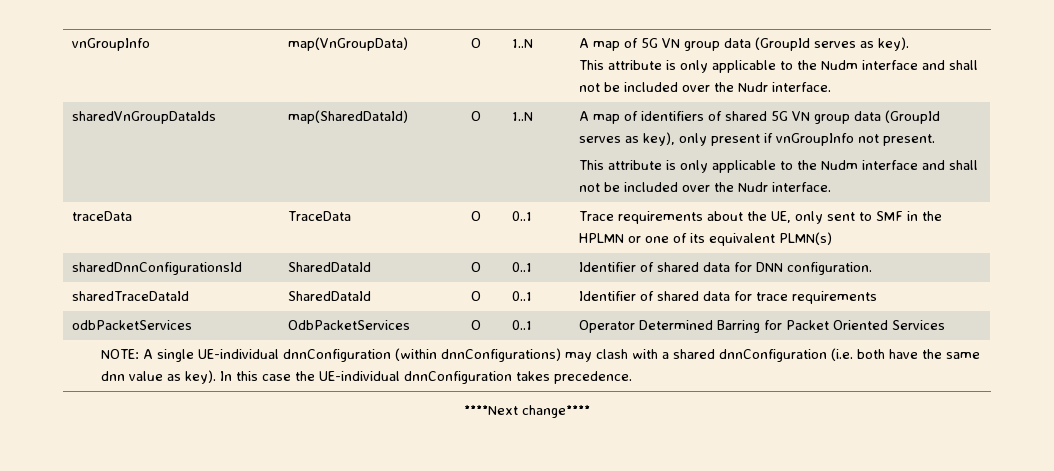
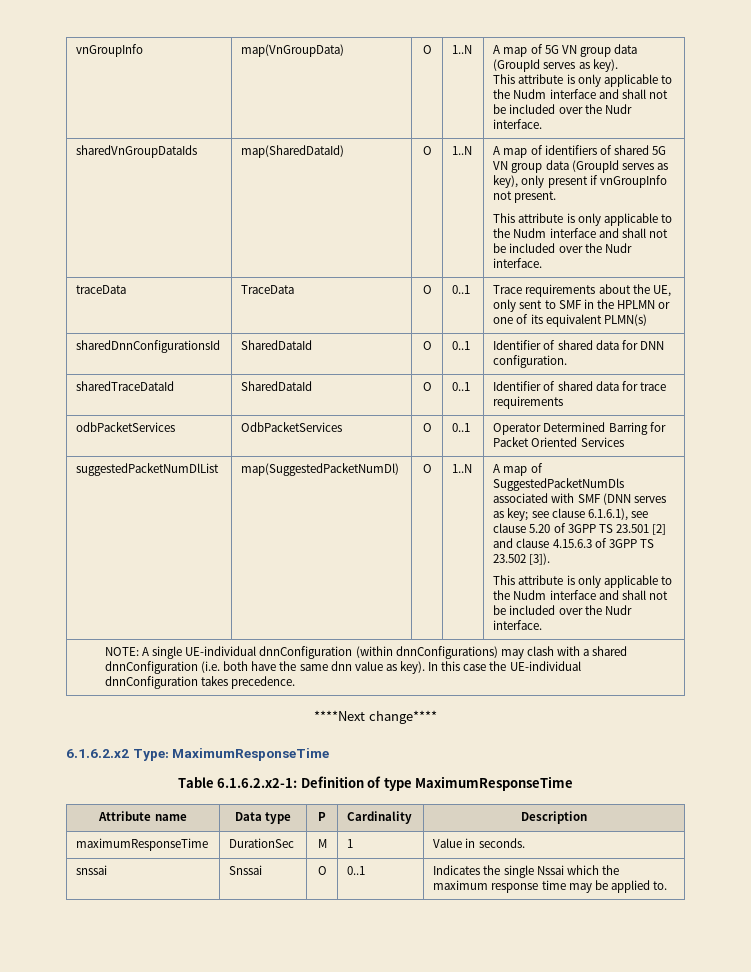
(946, 325) none -> [76,463,220,476] [241,463,400,476] [422,464,432,473] [452,464,473,473] [493,463,543,476] [493,478,625,491] [493,493,666,505] [493,508,648,521] [493,523,666,535] [493,538,654,548] [493,553,551,565] [493,575,672,588] [493,590,668,600] [493,605,632,615] [493,620,543,630] // suggestedPacketNumDlList | map(SuggestedPacketNumDl) | O | 1..N | A map of SuggestedPacketNumDls associated with SMF (DNN serves as key; see clause 6.1.6.1), see clause 5.20 of 3GPP TS 23.501 [2] and clause 4.15.6.3 of 3GPP TS 23.502 [3]). // This attribute is only applicable to the Nudm interface and shall not be included over the Nudr interface.
(590, 411) none -> [66,748,330,761] [177,776,574,791] [98,811,187,821] [234,812,292,824] [318,812,326,821] [347,811,413,824] [521,811,587,824] [76,838,209,851] [229,838,295,848] [317,839,327,848] [347,839,354,848] [433,838,525,848] [76,865,108,875] [229,865,263,875] [317,866,327,875] [347,866,366,875] [433,865,619,878] [433,880,667,893] // 6.1.6.2.x2 Type: MaximumResponseTime // Table 6.1.6.2.x2-1: Definition of type MaximumResponseTime // Attribute name | Data type | P | Cardinality | Description // maximumResponseTime | DurationSec | M | 1 | Value in seconds. // snssai | Snssai | O | 0..1 | Indicates the single Nssai which the maximum response time may be applied to.

